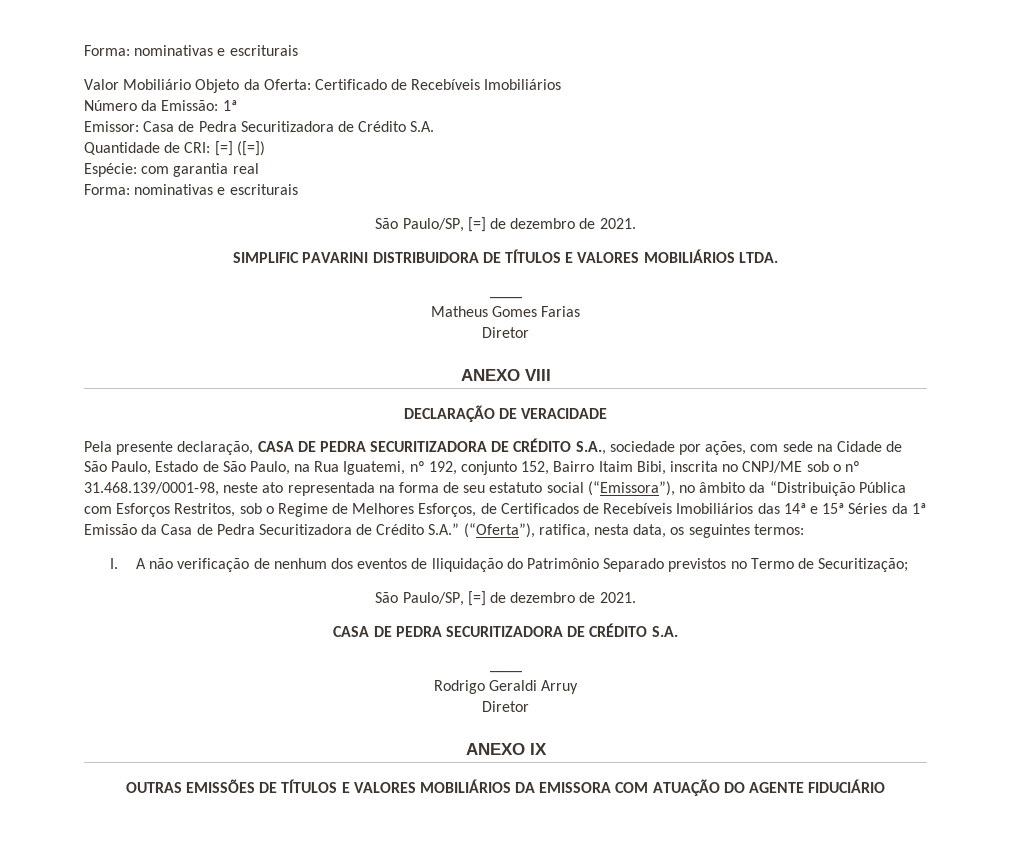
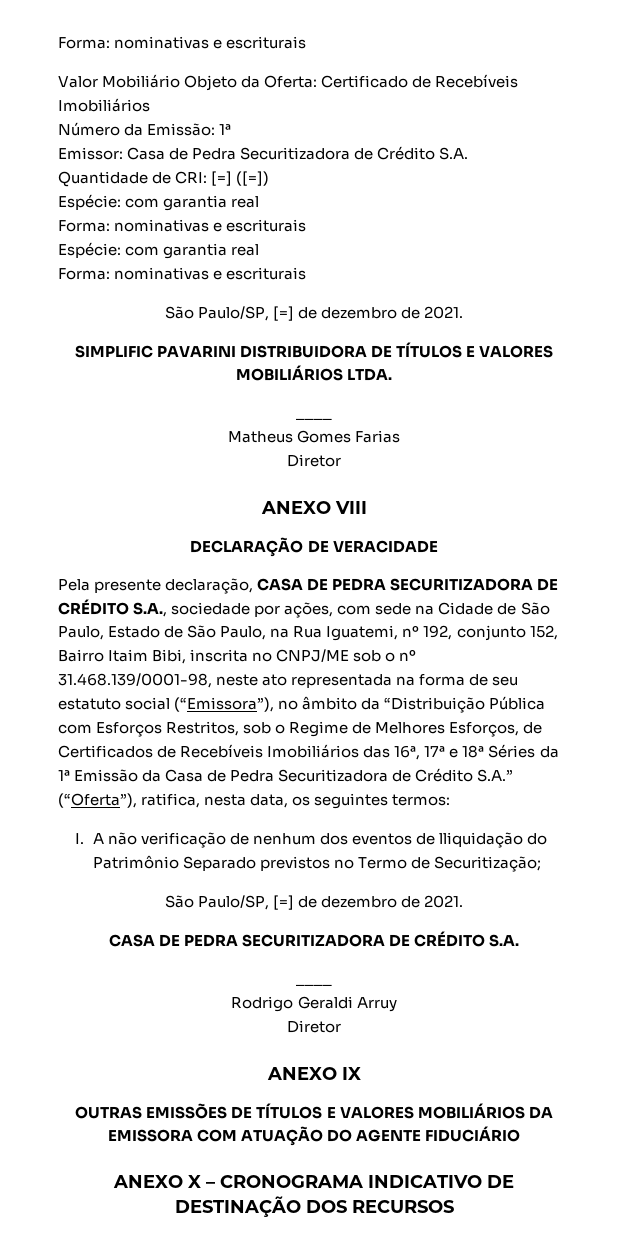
(298, 189) none -> [58,242,260,259] [58,267,307,280] // Espécie: com garantia real // Forma: nominativas e escriturais
[783,503,845,514] 14ª e 15ª -> [394,745,485,760] 16ª, 17ª e 18ª
(886, 786) none -> [113,1175,514,1188] [174,1196,454,1217] // ANEXO X – CRONOGRAMA INDICATIVO DE DESTINAÇÃO DOS RECURSOS

